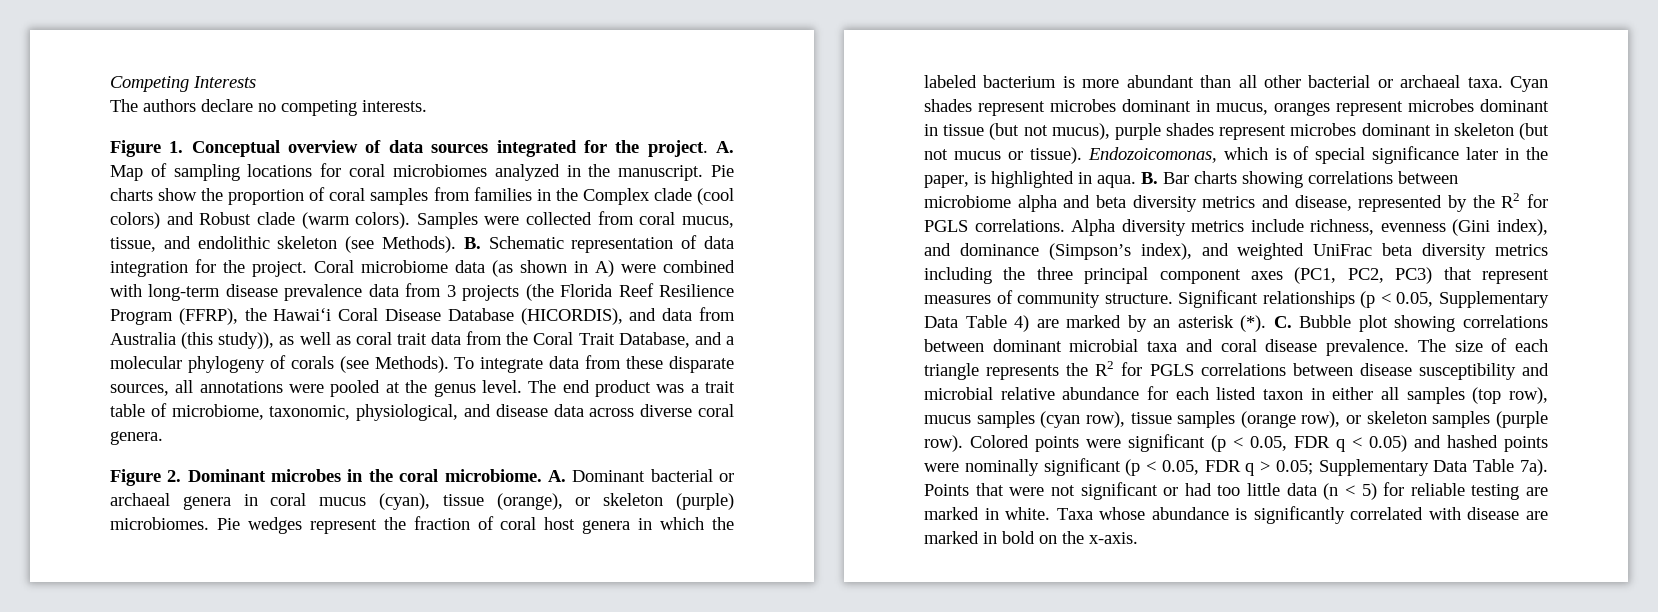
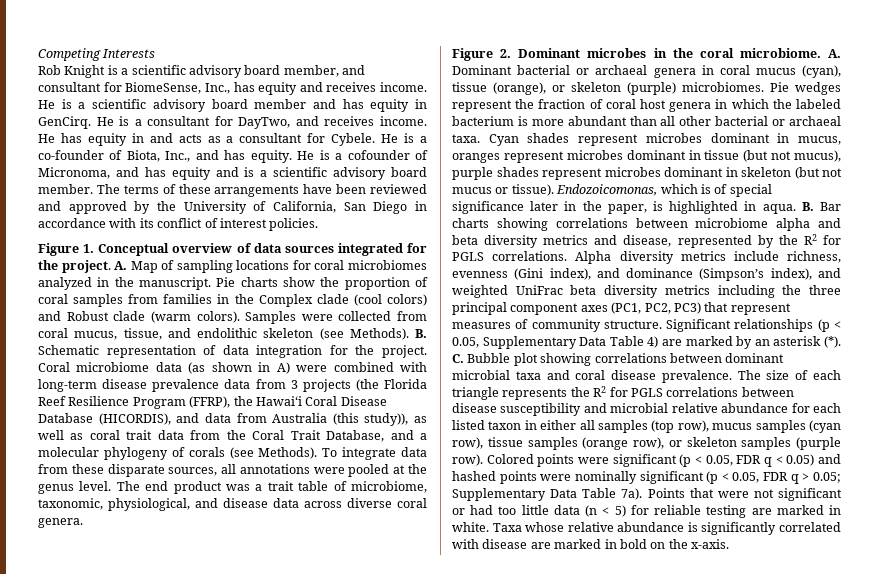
[110,99,427,116] The authors declare no competing interests. -> [38,65,365,78] [38,82,427,95] [38,99,427,112] [38,116,427,129] [38,133,427,146] [38,150,428,163] [38,167,427,180] [38,184,427,197] [38,201,428,214] [38,218,319,231] Rob Knight is a scientific advisory board member, and consultant for BiomeSense, Inc., has equity and receives income. He is a scientific advisory board member and has equity in GenCirq. He is a consultant for DayTwo, and receives income. He has equity in and acts as a consultant for Cybele. He is a co-founder of Biota, Inc., and has equity. He is a cofounder of Micronoma, and has equity and is a scientific advisory board member. The terms of these arrangements have been reviewed and approved by the University of California, San Diego in accordance with its conflict of interest policies.
(1146, 513) none -> [567,522,614,532] relative

